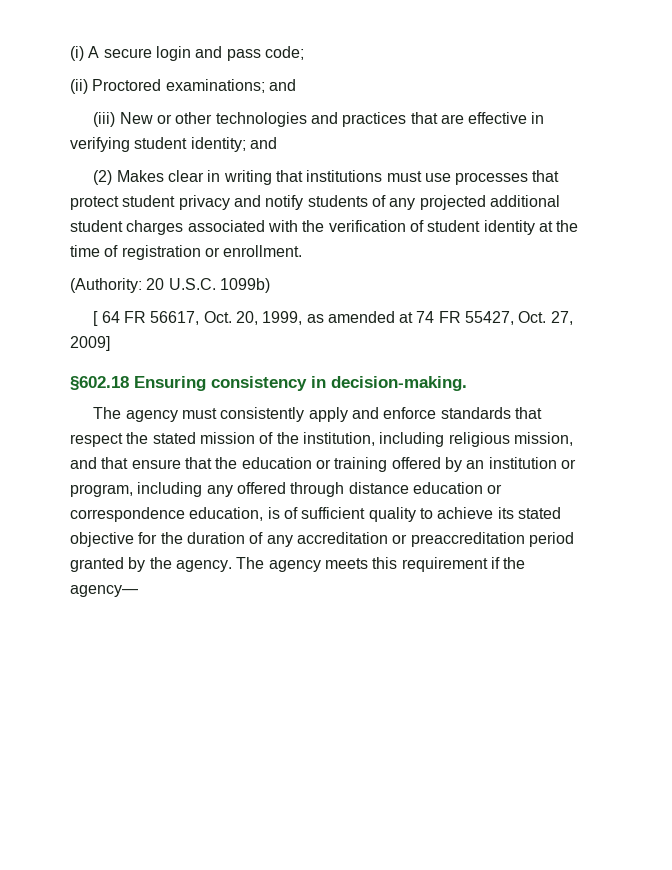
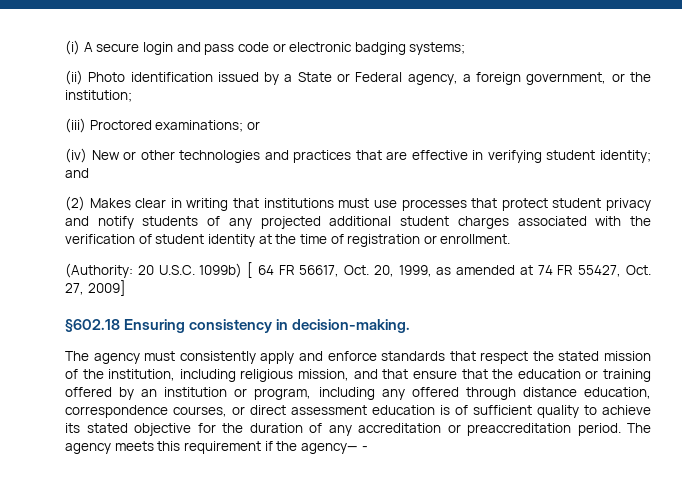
[264,46,304,60] [70,79,296,94] [93,112,116,127] code; // (ii) Proctored examinations; and // (iii) -> [237,42,466,55] [65,70,651,85] [65,90,132,102] [65,118,260,133] [65,148,87,163] code or electronic badging systems; // (ii) Photo identification issued by a State or Federal agency, a foreign government, or the institution; // (iii) Proctored examinations; or // (iv)
(270, 285) // -> (243, 270) none
[412,482,503,494] [70,507,264,522] education or correspondence education, -> [583,387,651,399] [65,405,435,418] education, correspondence courses, or direct assessment education
[528,532,574,547] [70,557,232,572] period granted by the agency. -> [577,423,621,436] period.
(138, 591) none -> [361,446,368,451] -

